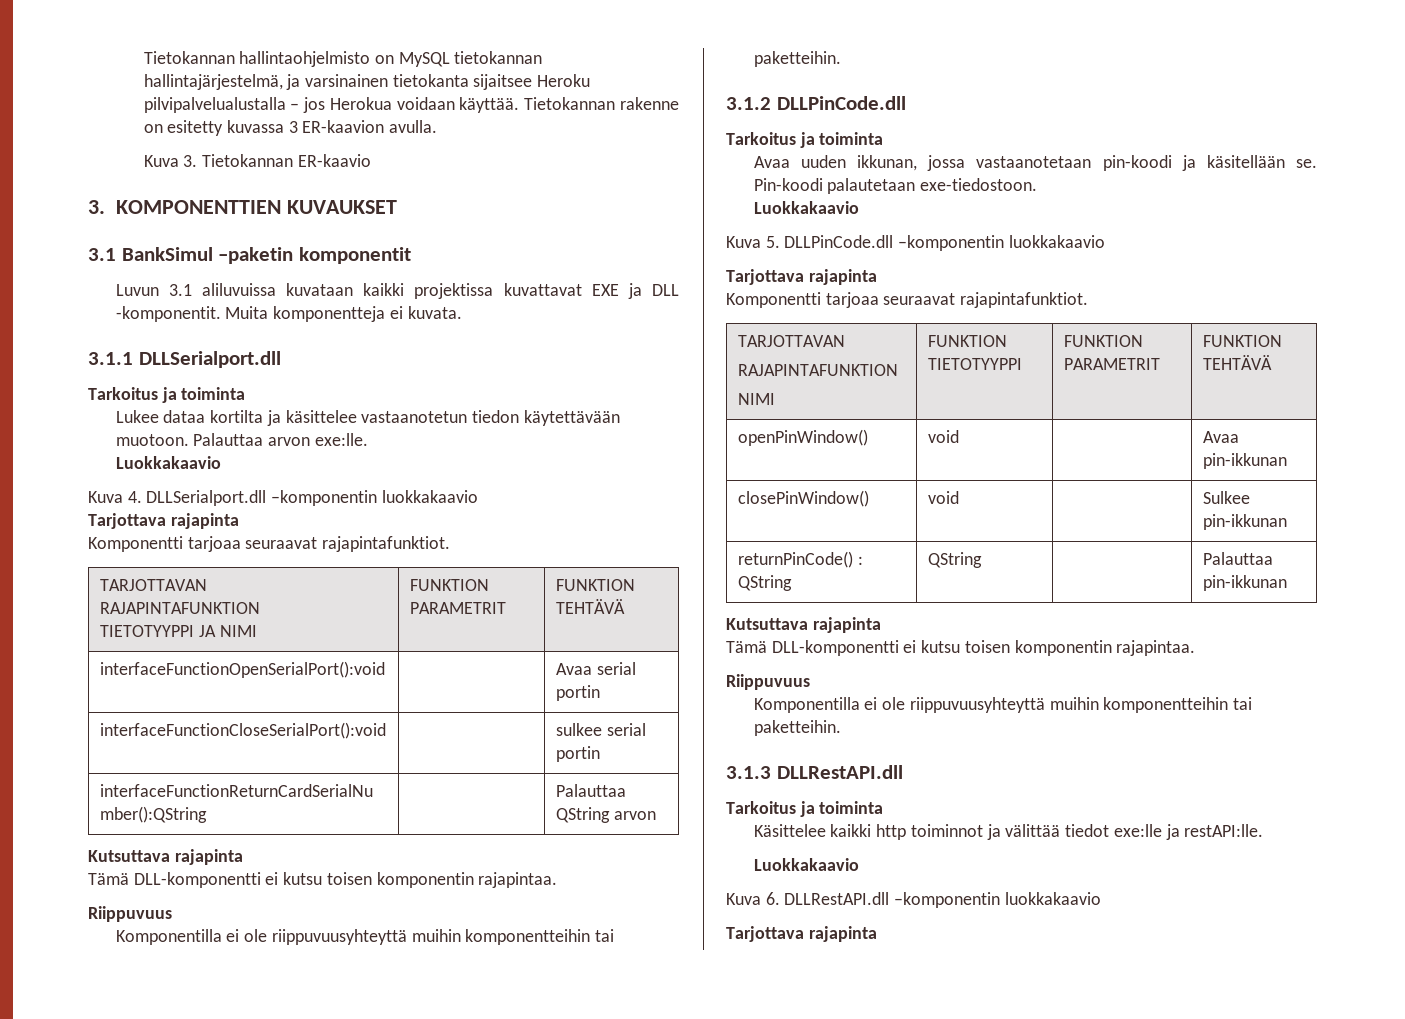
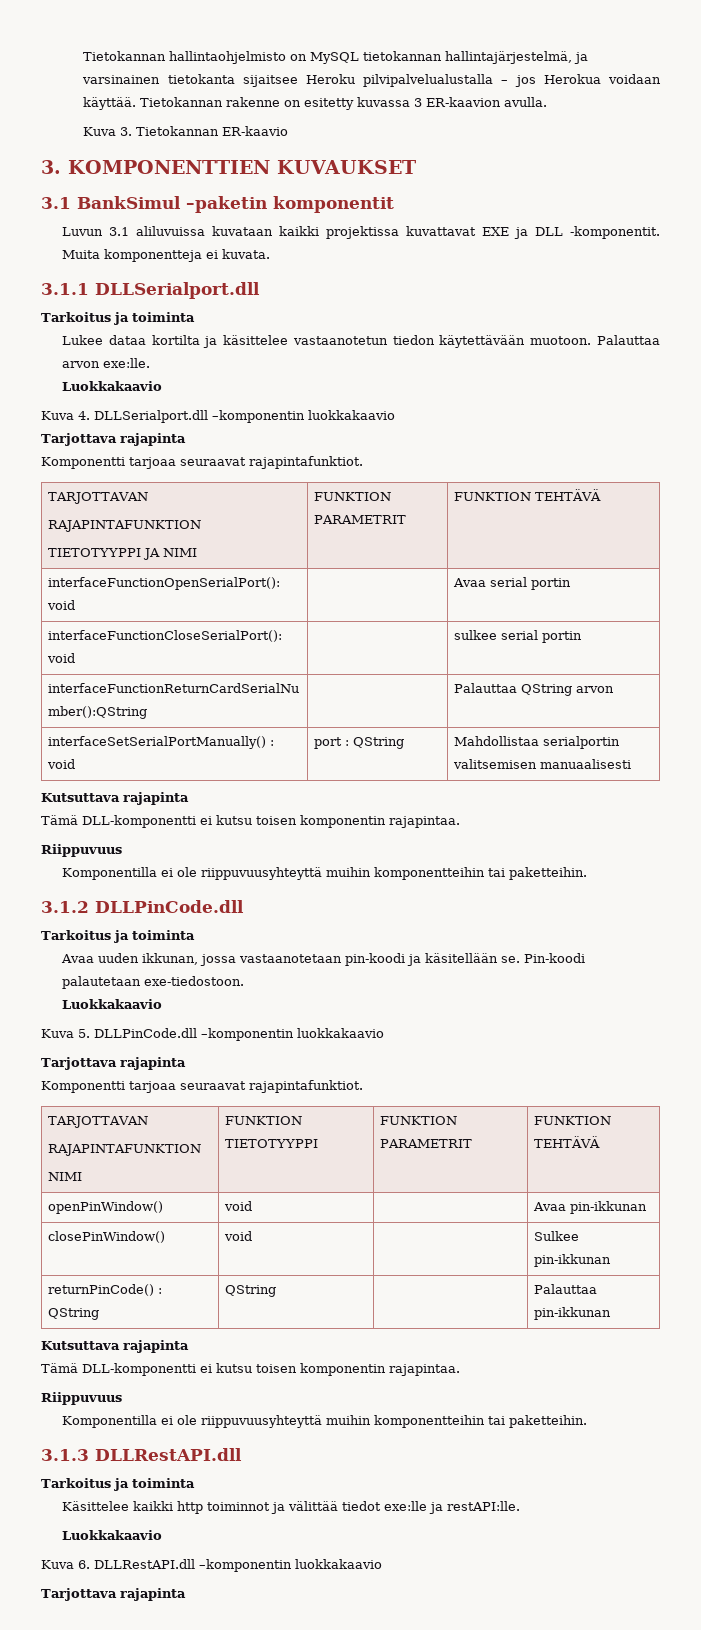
(656, 815) none -> [47,736,274,749] [46,759,75,769] [313,737,404,749] [453,736,620,749] [452,759,631,769] // interfaceSetSerialPortManually() : void | port : QString | Mahdollistaa serialportin valitsemisen manuaalisesti

